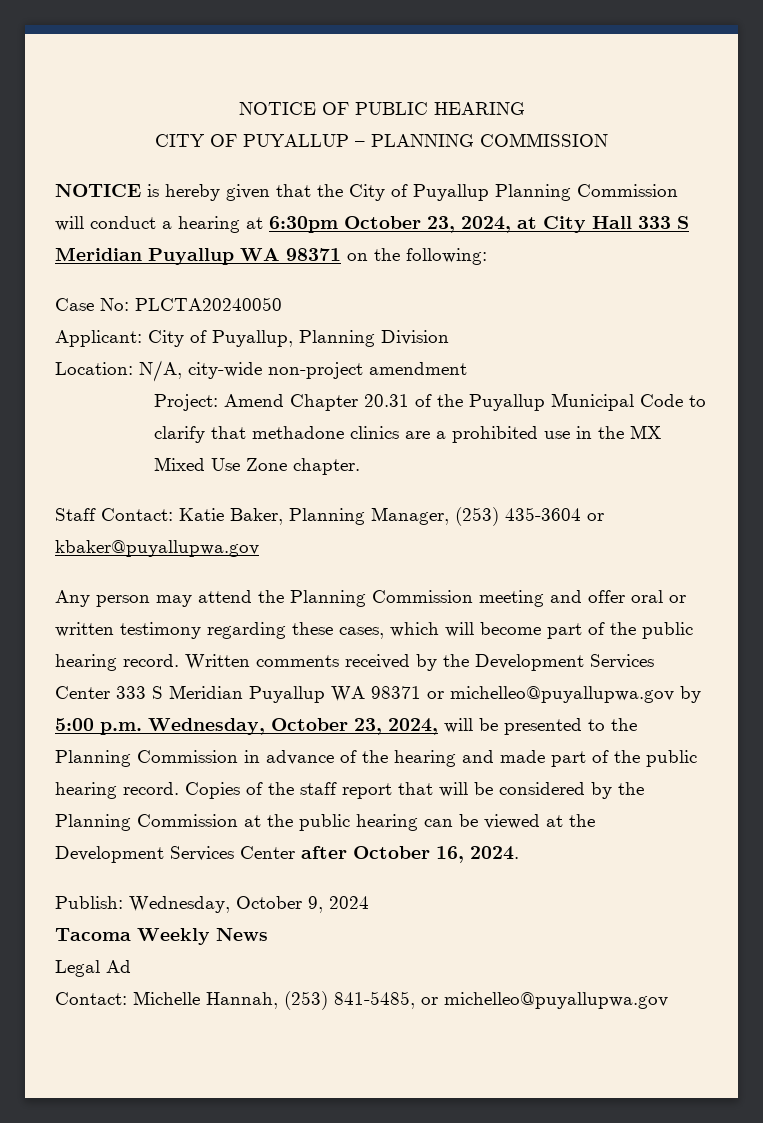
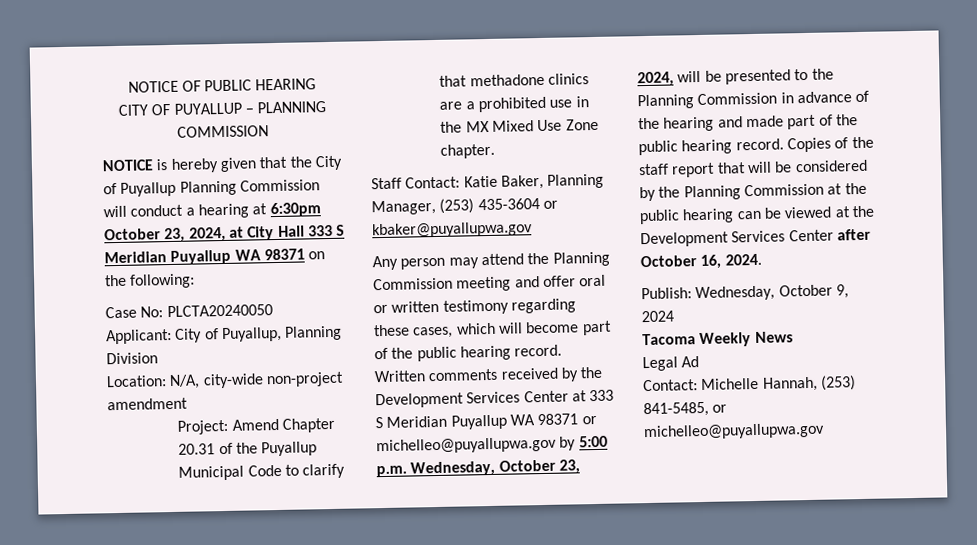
(110, 692) none -> [571,390,587,402] at

